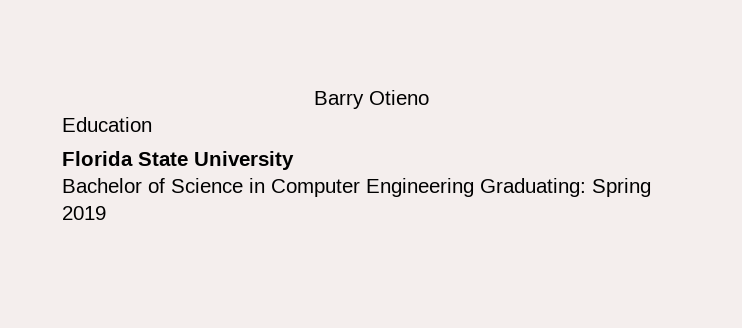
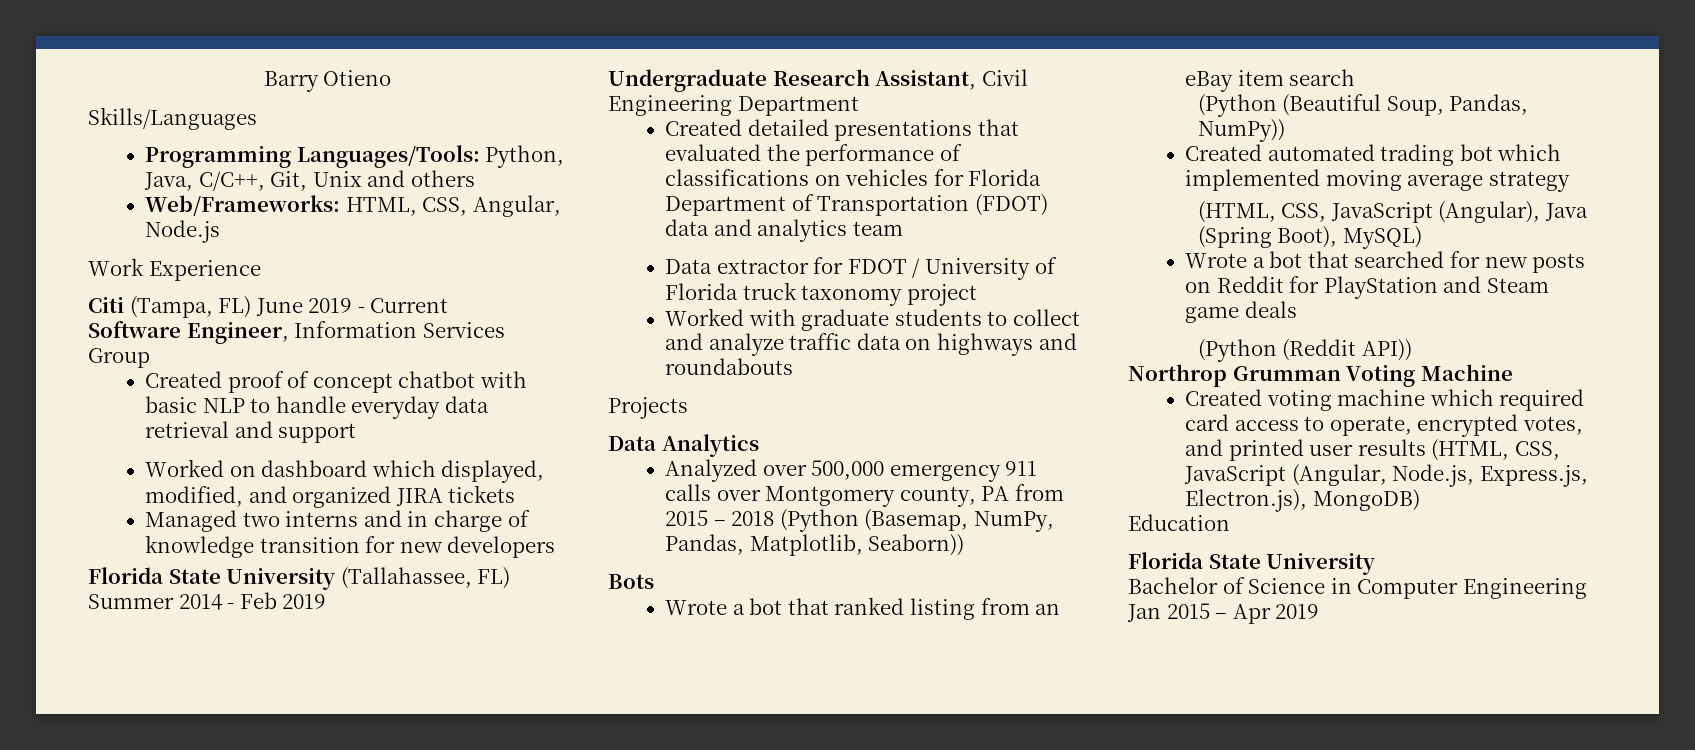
(429, 97) none -> [88,107,257,130] [145,145,565,168] [144,170,476,191] [145,195,561,217] [145,220,221,243] [88,258,261,281] [88,296,449,318] [88,321,505,344] [88,348,150,368] [145,371,528,393] [145,396,490,419] [145,421,357,443] [145,459,545,483] [145,485,516,508] [145,510,530,532] [145,535,556,558] [88,567,511,590] [88,592,327,610] [608,69,1028,92] [608,95,859,116] [665,119,1019,141] [665,144,962,166] [665,169,1042,186] [665,194,1048,216] [665,219,903,242] [665,257,1057,280] [665,282,977,306] [665,308,1081,331] [665,333,1077,356] [665,358,794,375] [608,397,688,419] [608,434,759,457] [665,459,1038,482] [665,484,1065,507] [665,509,1055,532] [665,534,965,556] [608,574,654,589] [665,597,1061,620] [1185,69,1356,92] [1197,94,1529,117] [1197,119,1285,142] [1185,144,1562,166] [1185,169,1570,192] [1197,201,1588,223] [1197,226,1422,249] [1185,251,1586,273] [1185,276,1550,299] [1185,301,1297,323] [1197,339,1412,362] [1128,364,1513,387] [1185,389,1585,411] [1185,414,1584,437] [1185,439,1561,461] [1184,464,1588,487] [1185,489,1420,512] // Skills/Languages // Programming Languages/Tools: Python, Java, C/C++, Git, Unix and others // Web/Frameworks: HTML, CSS, Angular, Node.js // Work Experience // Citi (Tampa, FL) June 2019 - Current // Software Engineer, Information Services Group // Created proof of concept chatbot with basic NLP to handle everyday data retrieval and support // Worked on dashboard which displayed, modified, and organized JIRA tickets // Managed two interns and in charge of knowledge transition for new developers // Florida State University (Tallahassee, FL) Summer 2014 - Feb 2019 // Undergraduate Research Assistant, Civil Engineering Department // Created detailed presentations that evaluated the performance of classifications on vehicles for Florida Department of Transportation (FDOT) data and analytics team // Data extractor for FDOT / University of Florida truck taxonomy project // Worked with graduate students to collect and analyze traffic data on highways and roundabouts // Projects // Data Analytics // Analyzed over 500,000 emergency 911 calls over Montgomery county, PA from 2015 – 2018 (Python (Basemap, NumPy, Pandas, Matplotlib, Seaborn)) // Bots // Wrote a bot that ranked listing from an eBay item search // (Python (Beautiful Soup, Pandas, NumPy)) // Created automated trading bot which implemented moving average strategy // (HTML, CSS, JavaScript (Angular), Java (Spring Boot), MySQL) // Wrote a bot that searched for new posts on Reddit for PlayStation and Steam game deals // (Python (Reddit API)) // Northrop Grumman Voting Machine // Created voting machine which required card access to operate, encrypted votes, and printed user results (HTML, CSS, JavaScript (Angular, Node.js, Express.js, Electron.js), MongoDB)
[480,178,651,197] Graduating: Spring -> [1127,603,1271,624] Jan 2015 – Apr

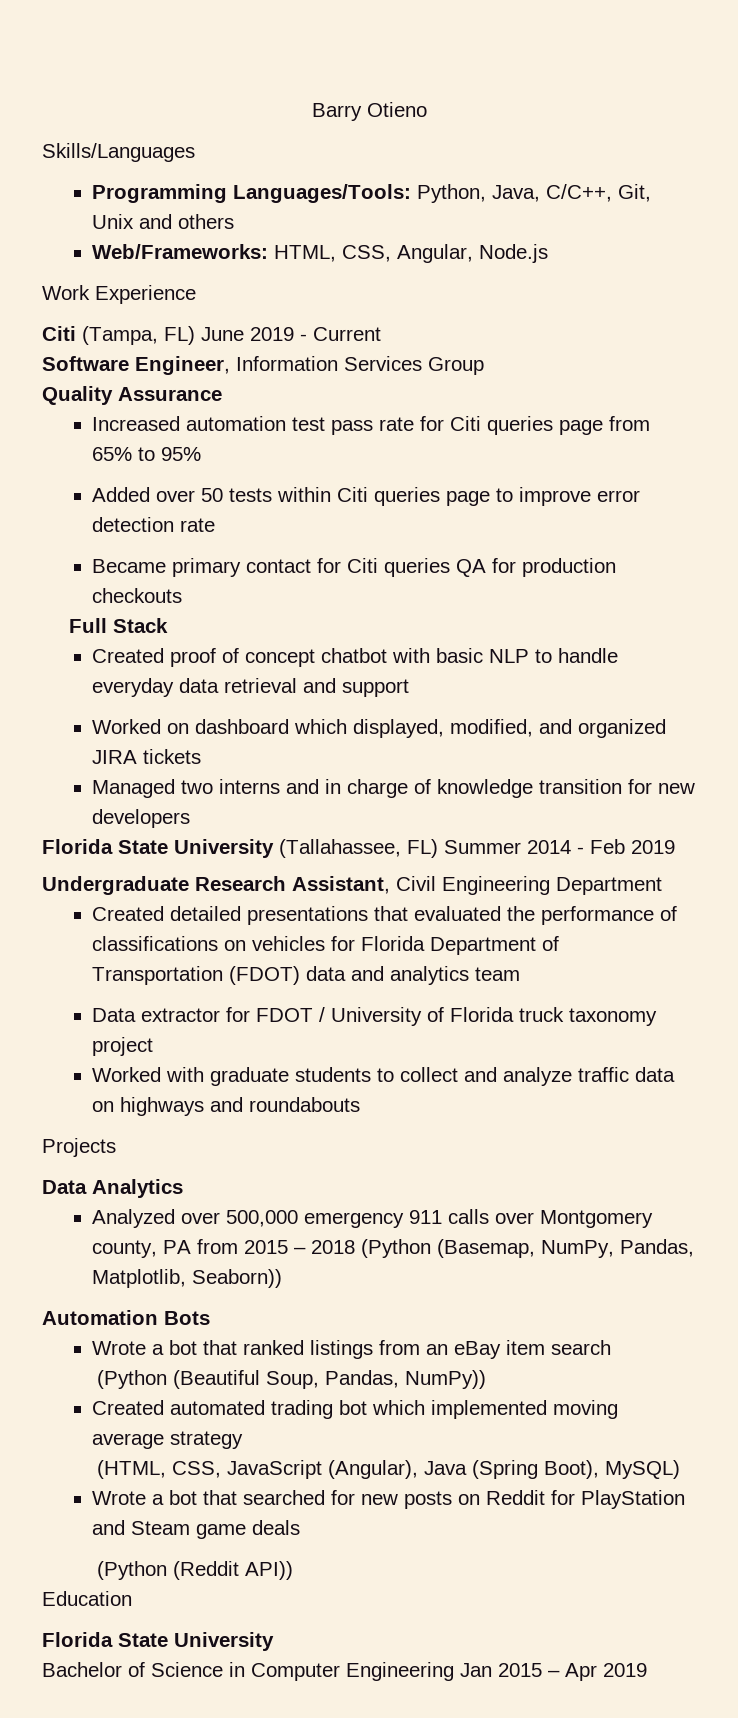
(150, 358) none -> [42,386,222,405] [92,416,651,435] [92,447,202,461] [92,487,641,506] [92,517,216,532] [92,558,617,577] [92,588,183,603] [69,618,169,633] // Quality Assurance // Increased automation test pass rate for Citi queries page from 65% to 95% // Added over 50 tests within Citi queries page to improve error detection rate // Became primary contact for Citi queries QA for production checkouts // Full Stack
(965, 545) none -> [42,1310,158,1325] Automation
[910,598,976,620] listing -> [310,1340,374,1359] listings
[1128,364,1513,387] [1185,389,1585,411] [1185,414,1584,437] [1185,439,1561,461] [1184,464,1588,487] [1185,489,1420,512] // Northrop Grumman Voting Machine // Created voting machine which required card access to operate, encrypted votes, and printed user results (HTML, CSS, JavaScript (Angular, Node.js, Express.js, Electron.js), MongoDB) -> (293, 1570) none

